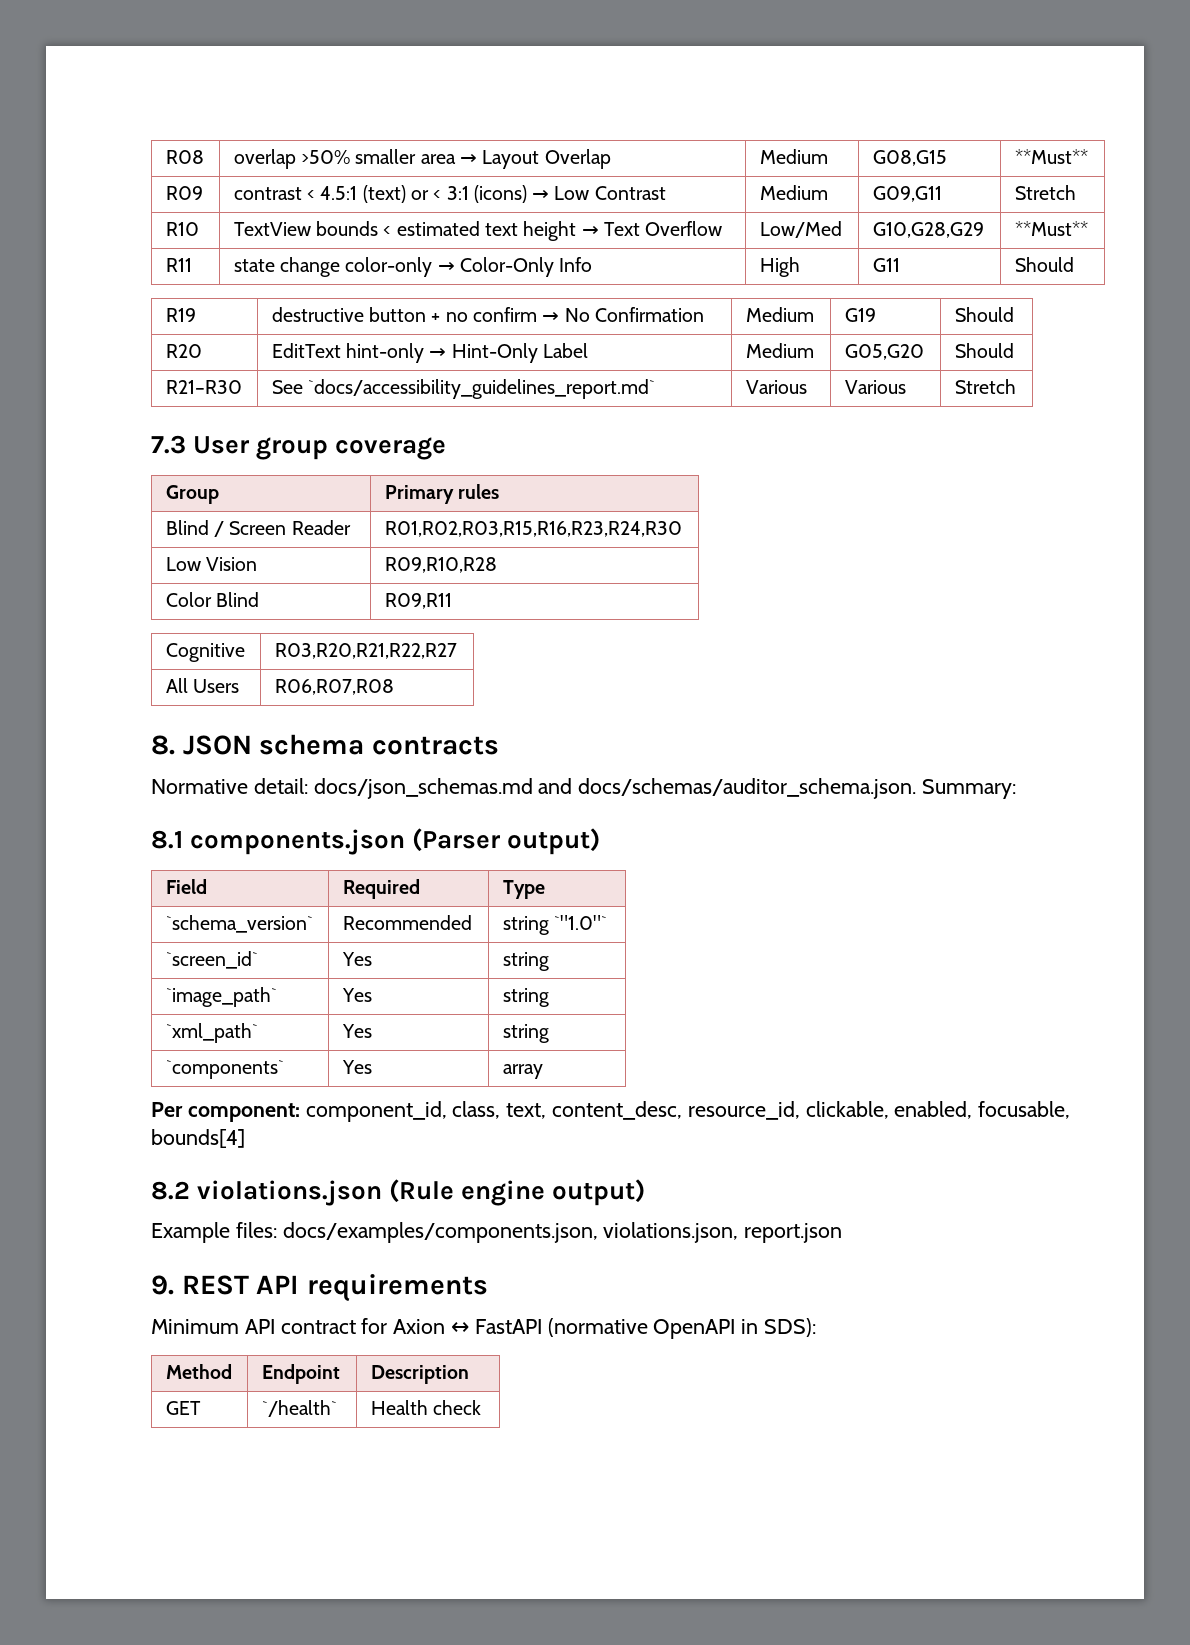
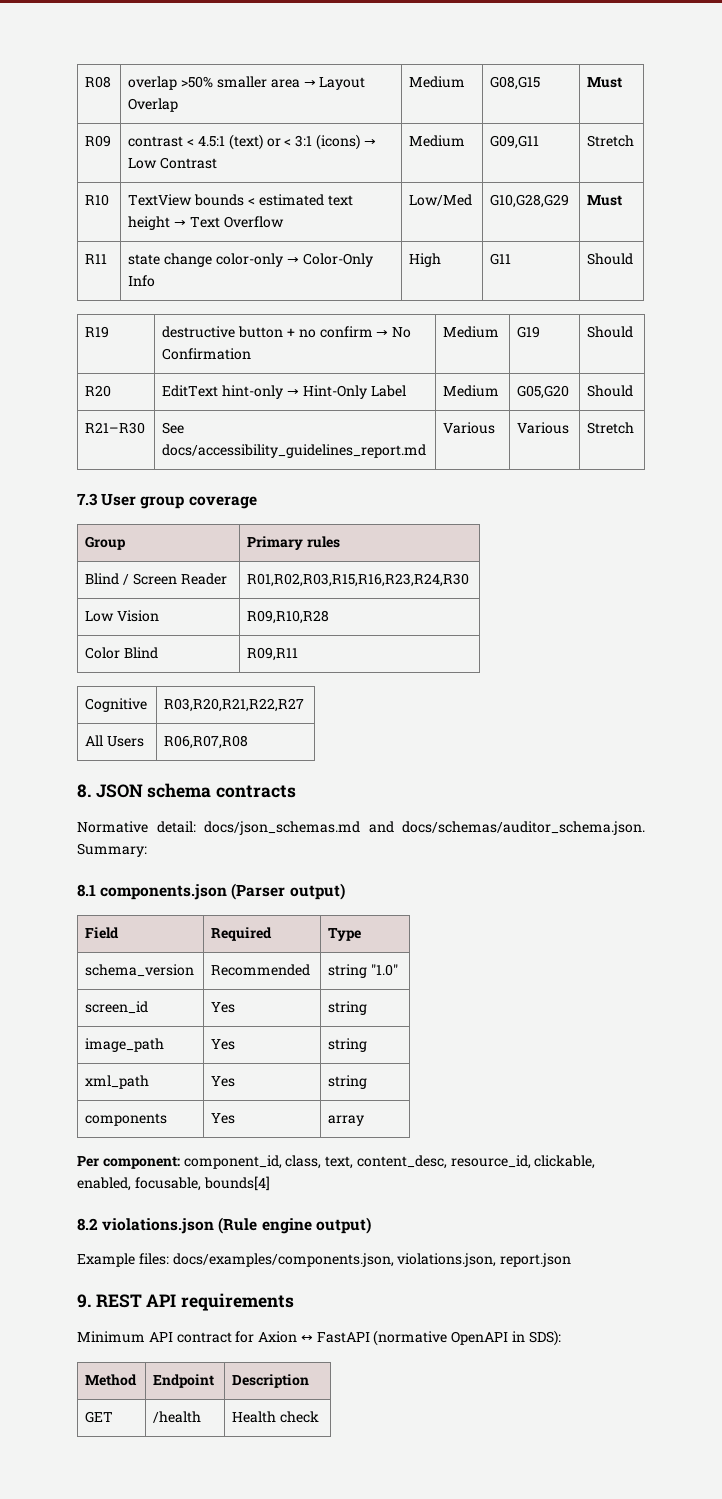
[1014,149,1088,164] **Must** -> [587,77,623,88] Must
[1014,221,1088,236] **Must** -> [587,195,623,206] Must
[308,379,656,399] `docs/accessibility_guidelines_report.md` -> [162,444,427,458] docs/accessibility_guidelines_report.md
[165,915,313,933] `schema_version` -> [85,964,195,977] schema_version
[554,915,608,930] [165,951,258,969] [341,952,372,966] [502,952,549,971] [165,987,277,1007] [341,988,372,1002] [502,988,549,1007] [165,1023,258,1043] [341,1024,372,1038] [502,1024,549,1043] [165,1060,284,1079] `"1.0"` // `screen_id` | Yes | string // `image_path` | Yes | string // `xml_path` | Yes | string // `components` -> [371,964,399,976] [85,1001,149,1014] [211,1002,236,1013] [328,1001,368,1015] [85,1038,165,1052] [211,1039,236,1050] [328,1038,368,1052] [85,1075,150,1089] [211,1076,236,1087] [328,1075,368,1089] [85,1113,168,1126] "1.0" // screen_id | Yes | string // image_path | Yes | string // xml_path | Yes | string // components
[261,1400,337,1417] `/health` -> [153,1411,202,1423] /health

